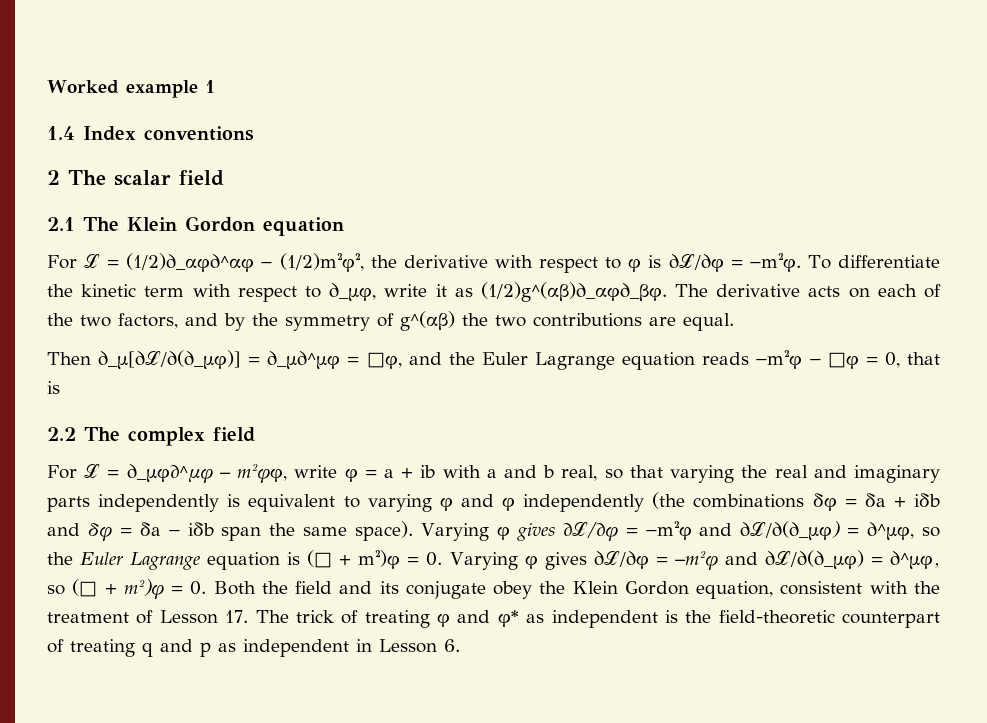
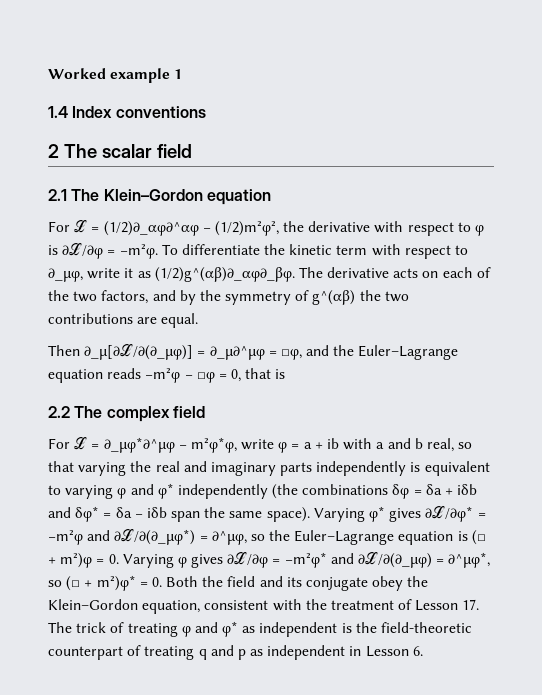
[127,216,255,232] Klein Gordon -> [103,189,203,201] Klein–Gordon
[481,352,616,370] Euler Lagrange -> [358,345,459,360] Euler–Lagrange
[126,464,288,483] ∂_μφ∂^μφ − m²φφ, -> [103,437,237,453] ∂_μφ*∂^μφ − m²φ*φ,
[502,498,515,511] φ -> [157,483,174,499] φ*
[87,523,112,541] δφ -> [75,506,100,522] δφ*
[496,520,841,541] φ gives ∂ℒ/∂φ = −m²φ and ∂ℒ/∂(∂_μφ) -> [369,506,486,522] [48,529,196,545] φ* gives ∂ℒ/∂φ* = −m²φ and ∂ℒ/∂(∂_μφ*)
[80,552,201,570] Euler Lagrange -> [294,530,395,545] Euler–Lagrange
[674,550,941,570] −m²φ and ∂ℒ/∂(∂_μφ) = ∂^μφ, -> [284,552,491,568] −m²φ* and ∂ℒ/∂(∂_μφ) = ∂^μφ*,
[123,579,164,599] m²)φ -> [96,575,136,591] m²)φ*
[572,581,689,595] Klein Gordon -> [48,599,138,610] Klein–Gordon

